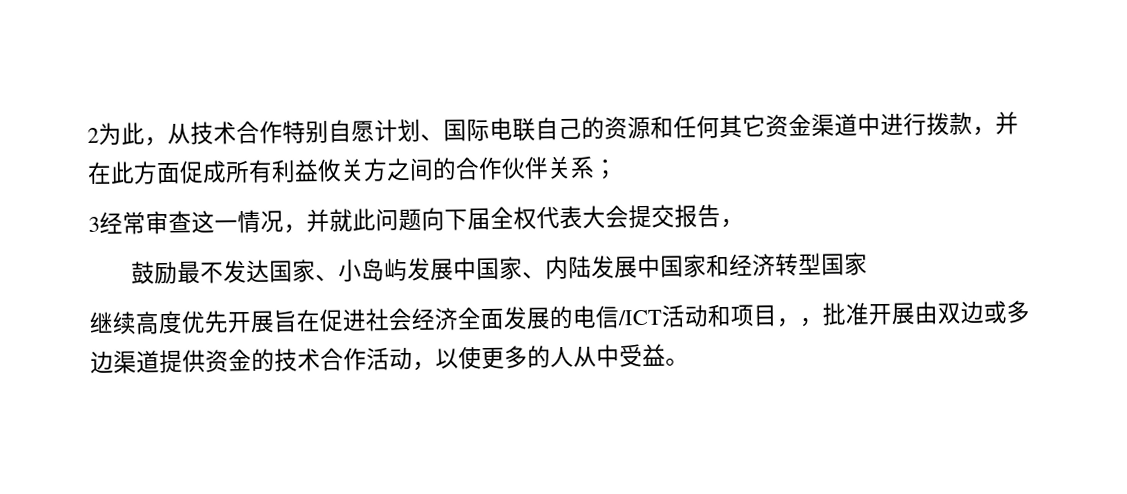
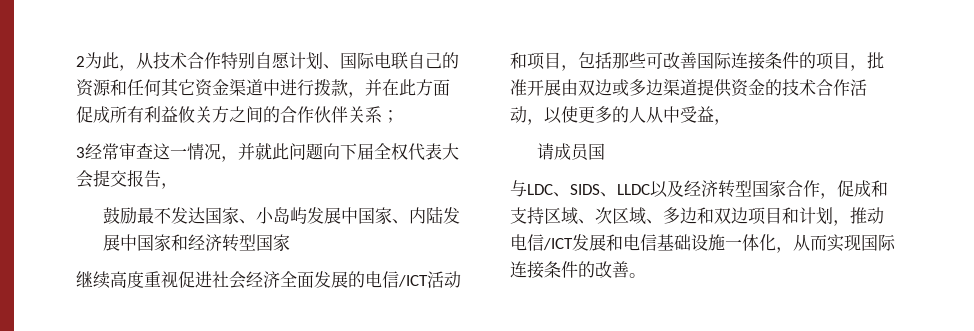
[181,309,321,334] 优先开展旨在 -> [144,271,178,288] 重视
(801, 323) none -> [578,52,850,70] 包括那些可改善国际连接条件的项目
(666, 355) none -> [714,119,731,125] [537,143,606,161] [510,180,888,199] [510,207,884,226] [510,234,896,253] [510,261,629,279] ， // 请成员国 // 与LDC、SIDS、LLDC以及经济转型国家合作，促成和支持区域、次区域、多边和双边项目和计划，推动电信/ICT发展和电信基础设施一体化，从而实现国际连接条件的改善

